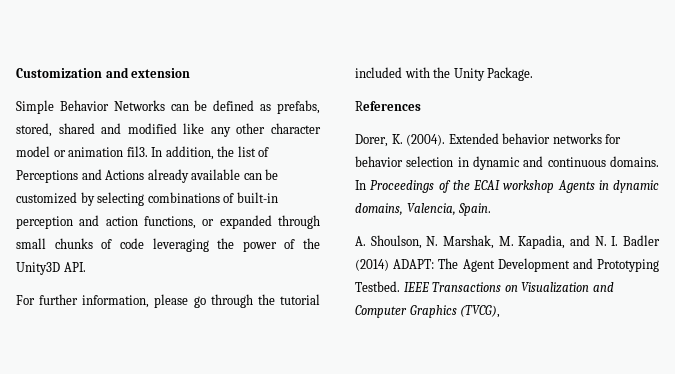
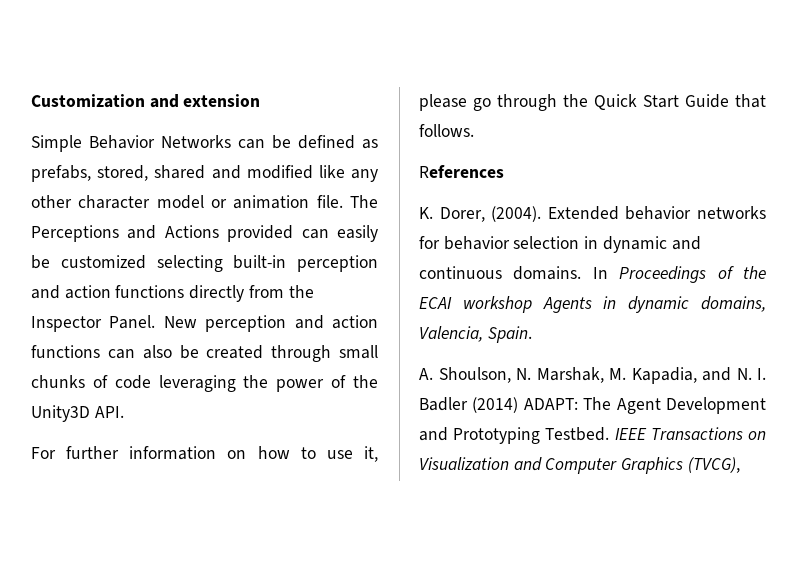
[126,146,270,160] [16,169,279,183] [16,192,278,206] [16,215,272,229] fil3. In addition, the list of Perceptions and Actions already available can be customized by selecting combinations of built-in perception and action functions, or expanded -> [316,195,378,208] [31,225,378,242] [31,255,378,272] [31,285,314,302] [31,315,378,332] [31,345,264,359] file. The Perceptions and Actions provided can easily be customized selecting built-in perception and action functions directly from the Inspector Panel. New perception and action functions can also be created
[82,294,320,308] [355,67,534,81] information, please go through the tutorial included with the Unity Package. -> [129,446,379,462] [419,94,766,111] [419,124,474,137] information on how to use it, please go through the Quick Start Guide that follows.
[355,134,403,147] Dorer, K. -> [419,207,485,222] K. Dorer,

